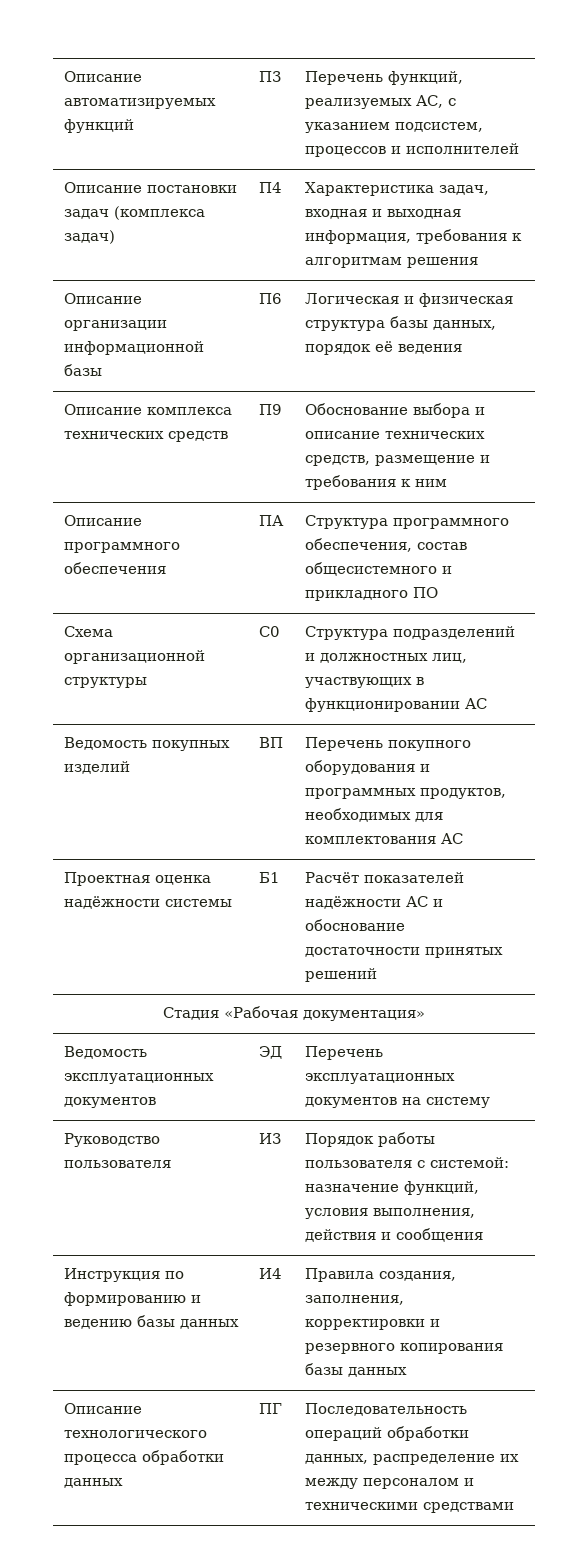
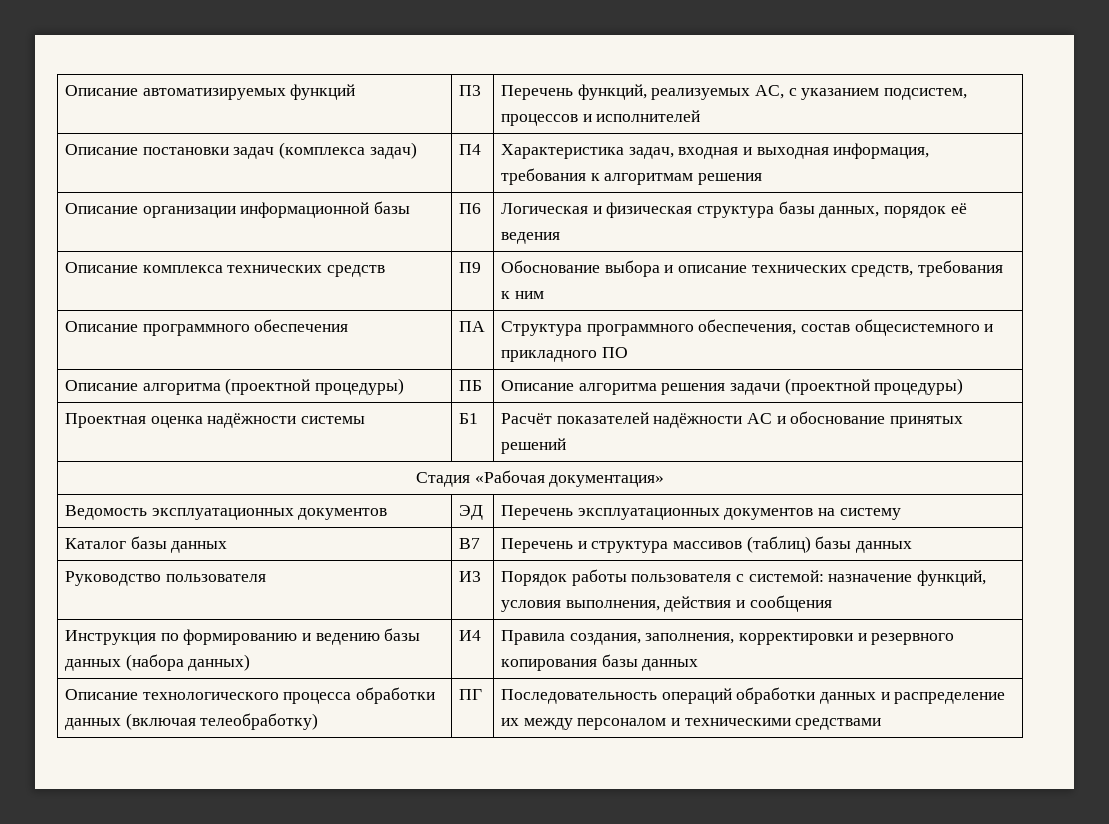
[374,455,490,466] размещение и -> (914, 271) none
[63,626,113,637] [63,650,205,664] [63,677,147,688] [258,626,280,637] [304,626,515,640] [304,653,467,663] [304,677,424,688] [304,698,487,712] [63,737,230,751] [63,761,130,774] [258,737,283,748] [304,737,471,751] [304,760,430,775] [304,788,506,799] [304,808,443,822] [304,833,463,844] Схема организационной структуры | С0 | Структура подразделений и должностных лиц, участвующих в функционировании АС // Ведомость покупных изделий | ВП | Перечень покупного оборудования и программных продуктов, необходимых для комплектования АС -> [64,378,404,395] [458,380,482,391] [500,378,964,395] Описание алгоритма (проектной процедуры) | ПБ | Описание алгоритма решения задачи (проектной процедуры)
[304,947,420,957] достаточности -> (886, 417) none
(490, 1102) none -> [64,536,228,553] [458,538,480,549] [500,536,913,553] // Каталог базы данных | В7 | Перечень и структура массивов (таблиц) базы данных
(239, 1324) none -> [125,654,251,671] (набора данных)
(123, 1483) none -> [125,713,319,730] (включая телеобработку)
[304,1454,368,1464] данных, -> [819,692,890,704] данных и

